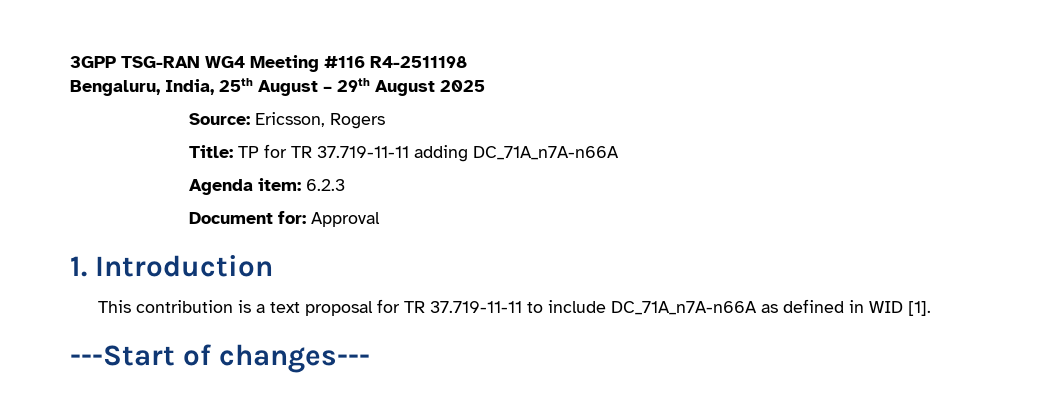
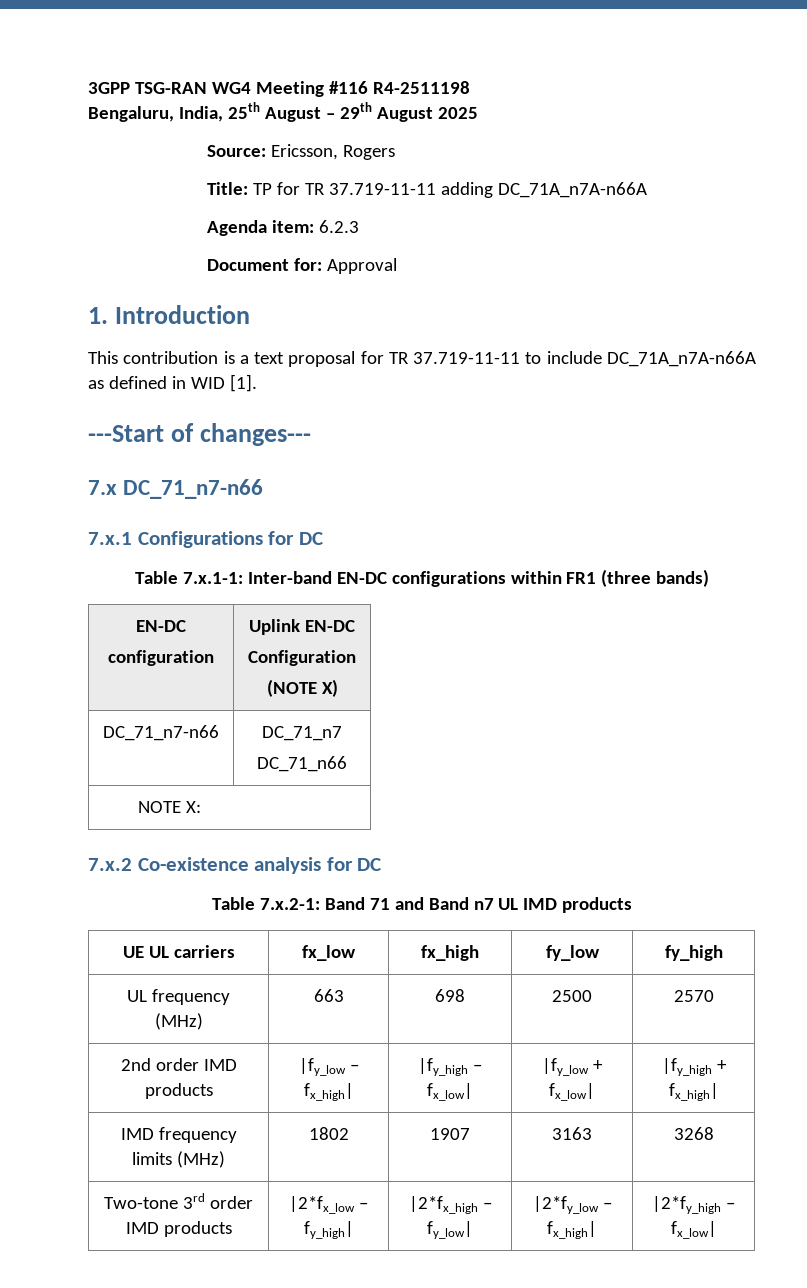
(370, 358) none -> [88,479,264,499] [88,531,323,548] [134,569,710,587] [136,620,186,632] [108,650,214,666] [249,619,355,635] [248,650,356,666] [266,679,338,697] [103,725,219,741] [262,726,342,741] [257,756,347,772] [137,801,201,813] [88,857,382,874] [211,897,633,913] [122,945,235,958] [302,945,356,961] [421,945,479,961] [545,945,600,961] [664,945,723,961] [127,989,230,1005] [154,1013,203,1030] [313,989,344,1002] [435,989,465,1002] [552,990,592,1002] [673,990,714,1002] [120,1058,237,1071] [144,1083,213,1099] [298,1058,359,1076] [303,1083,354,1101] [418,1058,482,1076] [427,1083,473,1101] [542,1058,603,1076] [549,1083,595,1101] [661,1058,727,1076] [668,1083,719,1101] [120,1127,237,1143] [132,1151,225,1168] [308,1127,349,1140] [430,1128,470,1140] [552,1127,592,1140] [673,1127,714,1140] [104,1193,253,1209] [125,1221,232,1237] [289,1196,368,1214] [303,1221,354,1239] [408,1196,492,1214] [427,1221,473,1239] [532,1196,612,1214] [547,1221,597,1239] [652,1196,735,1214] [670,1221,717,1239] // 7.x DC_71_n7-n66 // 7.x.1 Configurations for DC // Table 7.x.1-1: Inter-band EN-DC configurations within FR1 (three bands) // EN-DC // configuration | Uplink EN-DC // Configuration // (NOTE X) // DC_71_n7-n66 | DC_71_n7 // DC_71_n66 // NOTE X: // 7.x.2 Co-existence analysis for DC // Table 7.x.2-1: Band 71 and Band n7 UL IMD products // UE UL carriers | fx_low | fx_high | fy_low | fy_high // UL frequency (MHz) | 663 | 698 | 2500 | 2570 // 2nd order IMD products | |fy_low – fx_high| | |fy_high – fx_low| | |fy_low + fx_low| | |fy_high + fx_high| // IMD frequency limits (MHz) | 1802 | 1907 | 3163 | 3268 // Two-tone 3rd order IMD products | |2*fx_low – fy_high| | |2*fx_high – fy_low| | |2*fy_low – fx_high| | |2*fy_high – fx_low|

